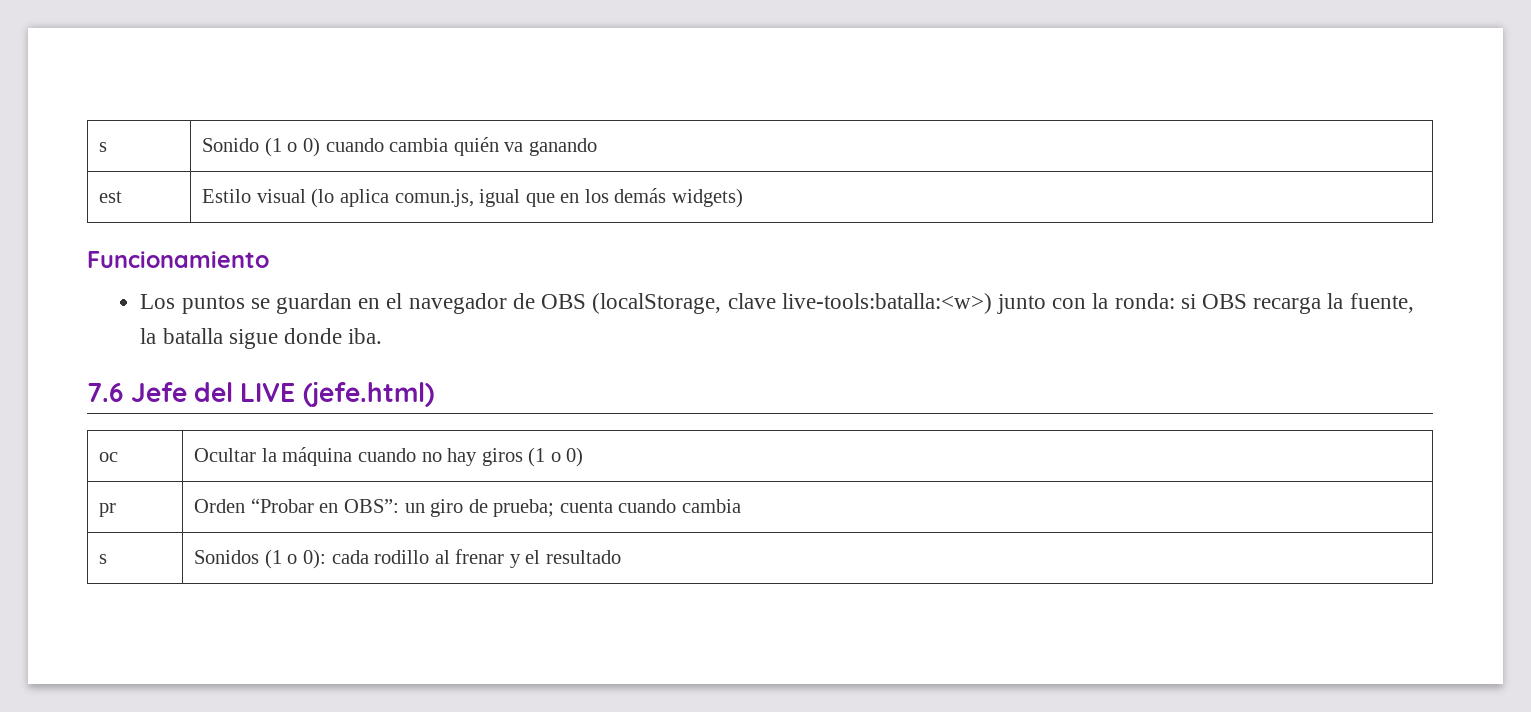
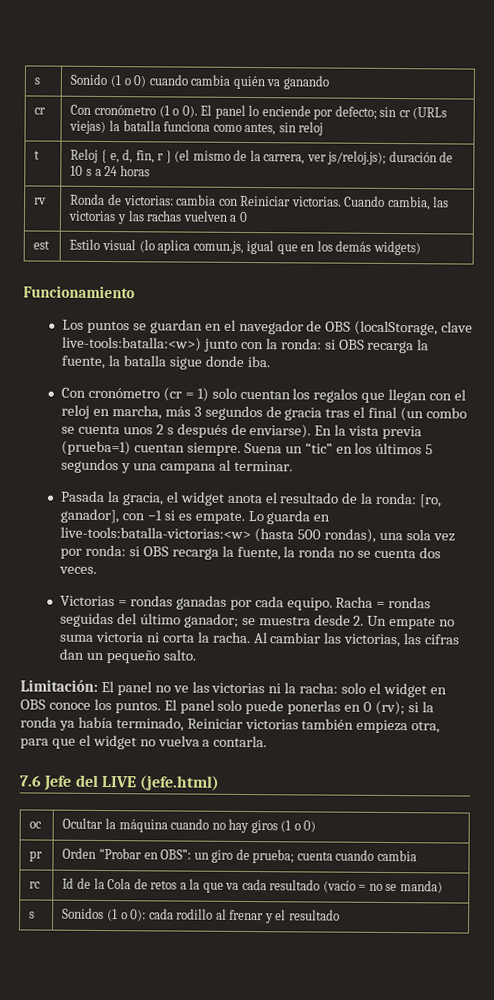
(597, 147) none -> [34,107,47,115] [70,104,448,120] [69,120,324,136] [34,150,41,160] [70,148,454,165] [70,165,150,177] [34,197,48,205] [70,193,450,211] [68,210,248,225] // cr | Con cronómetro (1 o 0). El panel lo enciende por defecto; sin cr (URLs viejas) la batalla funciona como antes, sin reloj // t | Reloj { e, d, fin, r } (el mismo de la carrera, ver js/reloj.js); duración de 10 s a 24 horas // rv | Ronda de victorias: cambia con Reiniciar victorias. Cuando cambia, las victorias y las rachas vuelven a 0
(383, 336) none -> [61,387,466,404] [61,404,467,422] [61,423,423,440] [61,440,434,456] [61,458,293,474] [60,490,443,508] [60,508,331,525] [60,526,455,543] [60,544,441,561] [59,566,98,574] [60,595,432,611] [60,612,456,630] [60,631,461,648] [59,648,196,664] [20,679,447,698] [20,698,434,716] [20,716,441,734] [20,734,268,750] // Con cronómetro (cr = 1) solo cuentan los regalos que llegan con el reloj en marcha, más 3 segundos de gracia tras el final (un combo se cuenta unos 2 s después de enviarse). En la vista previa (prueba=1) cuentan siempre. Suena un “tic” en los últimos 5 segundos y una campana al terminar. // Pasada la gracia, el widget anota el resultado de la ronda: [ro, ganador], con −1 si es empate. Lo guarda en live-tools:batalla-victorias:<w> (hasta 500 rondas), una sola vez por ronda: si OBS recarga la fuente, la ronda no se cuenta dos veces. // Victorias = rondas ganadas por cada equipo. Racha = rondas seguidas del último ganador; se muestra desde 2. Un empate no suma victoria ni corta la racha. Al cambiar las victorias, las cifras dan un pequeño salto. // Limitación: El panel no ve las victorias ni la racha: solo el widget en OBS conoce los puntos. El panel solo puede ponerlas en 0 (rv); si la ronda ya había terminado, Reiniciar victorias también empieza otra, para que el widget no vuelva a contarla.
(741, 506) none -> [29,881,42,889] [62,877,443,894] // rc | Id de la Cola de retos a la que va cada resultado (vacío = no se manda)

